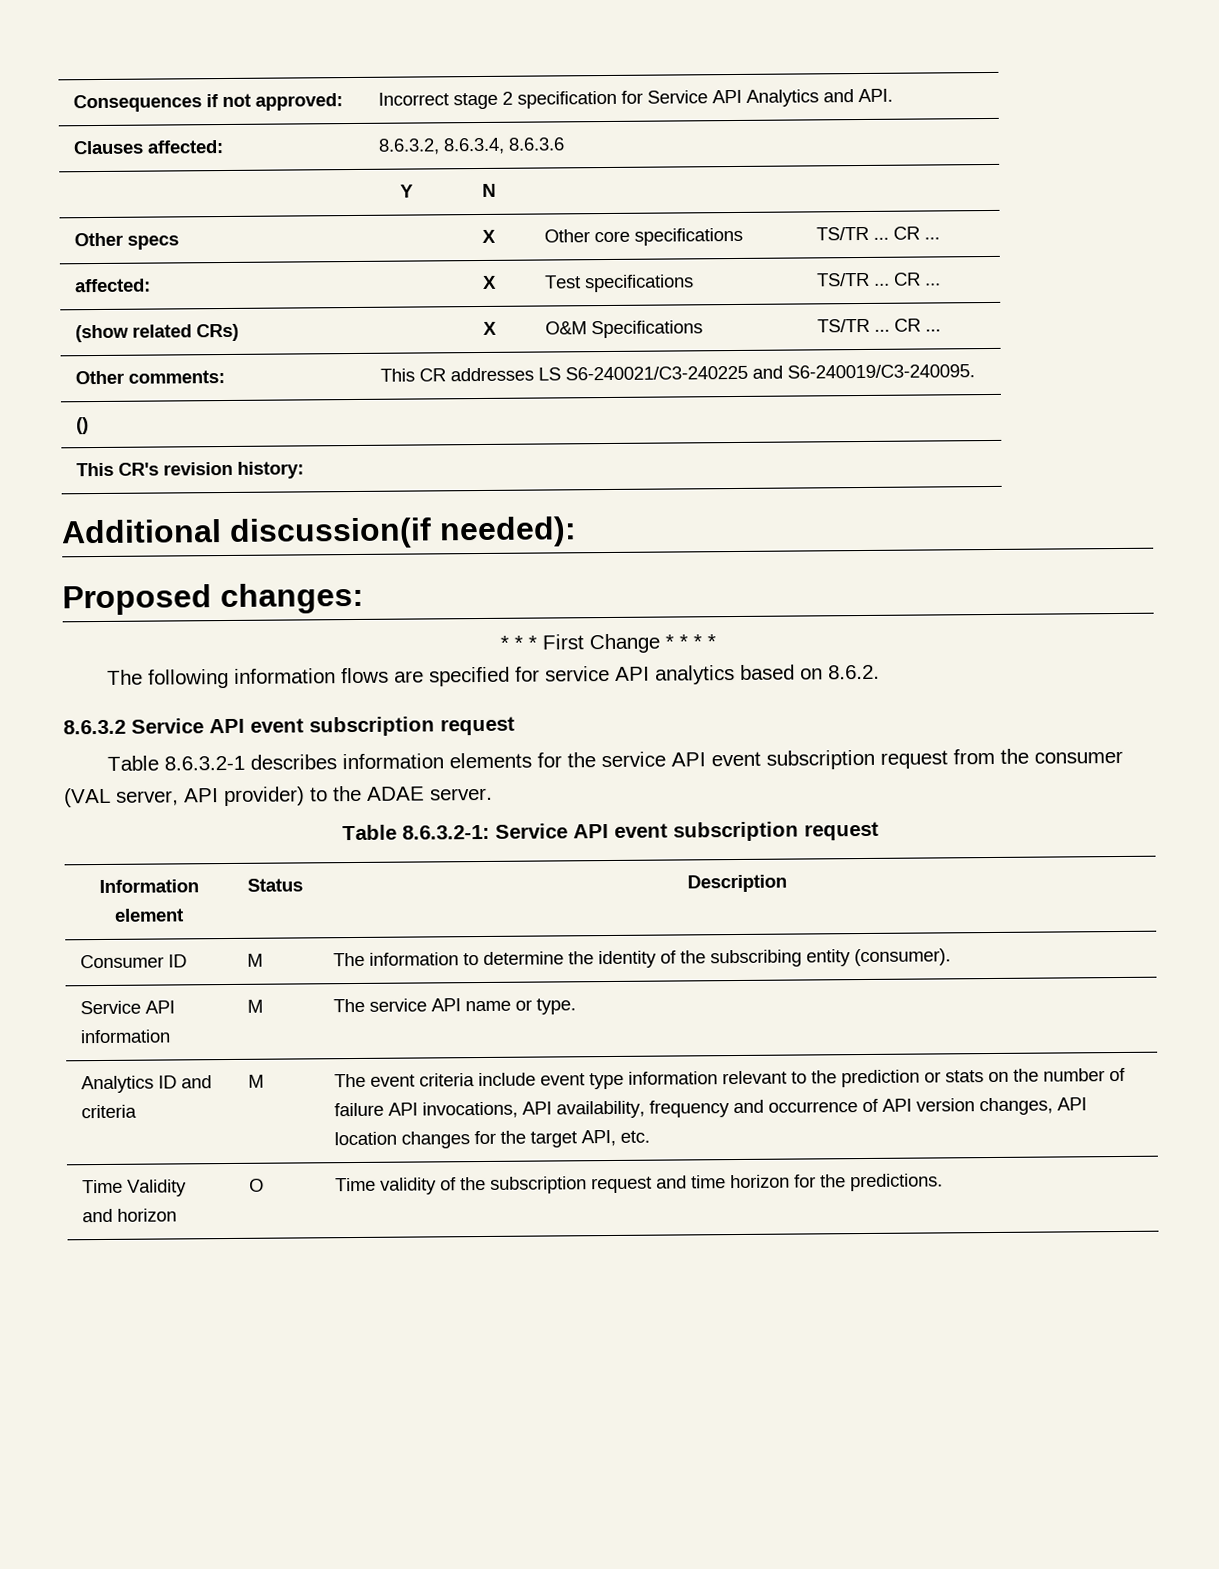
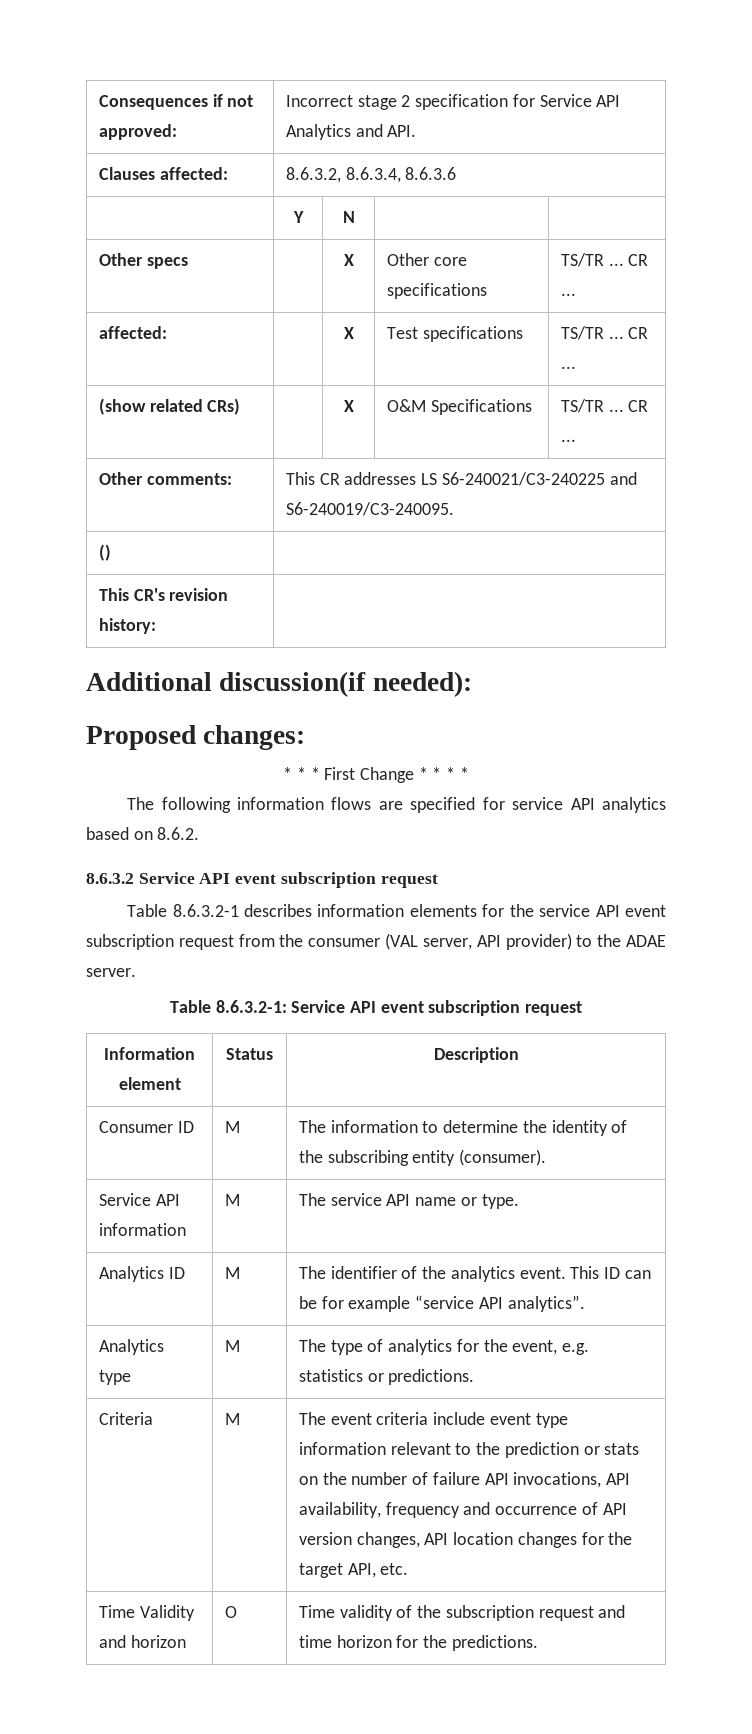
[181,1075,213,1089] [81,1104,138,1119] and criteria -> [224,1267,240,1279] [298,1266,651,1282] [298,1295,585,1312] [98,1339,164,1355] [98,1370,131,1385] [224,1340,240,1352] [298,1339,590,1355] [298,1369,475,1385] [98,1412,153,1425] | M | The identifier of the analytics event. This ID can be for example “service API analytics”. // Analytics type | M | The type of analytics for the event, e.g. statistics or predictions. // Criteria

